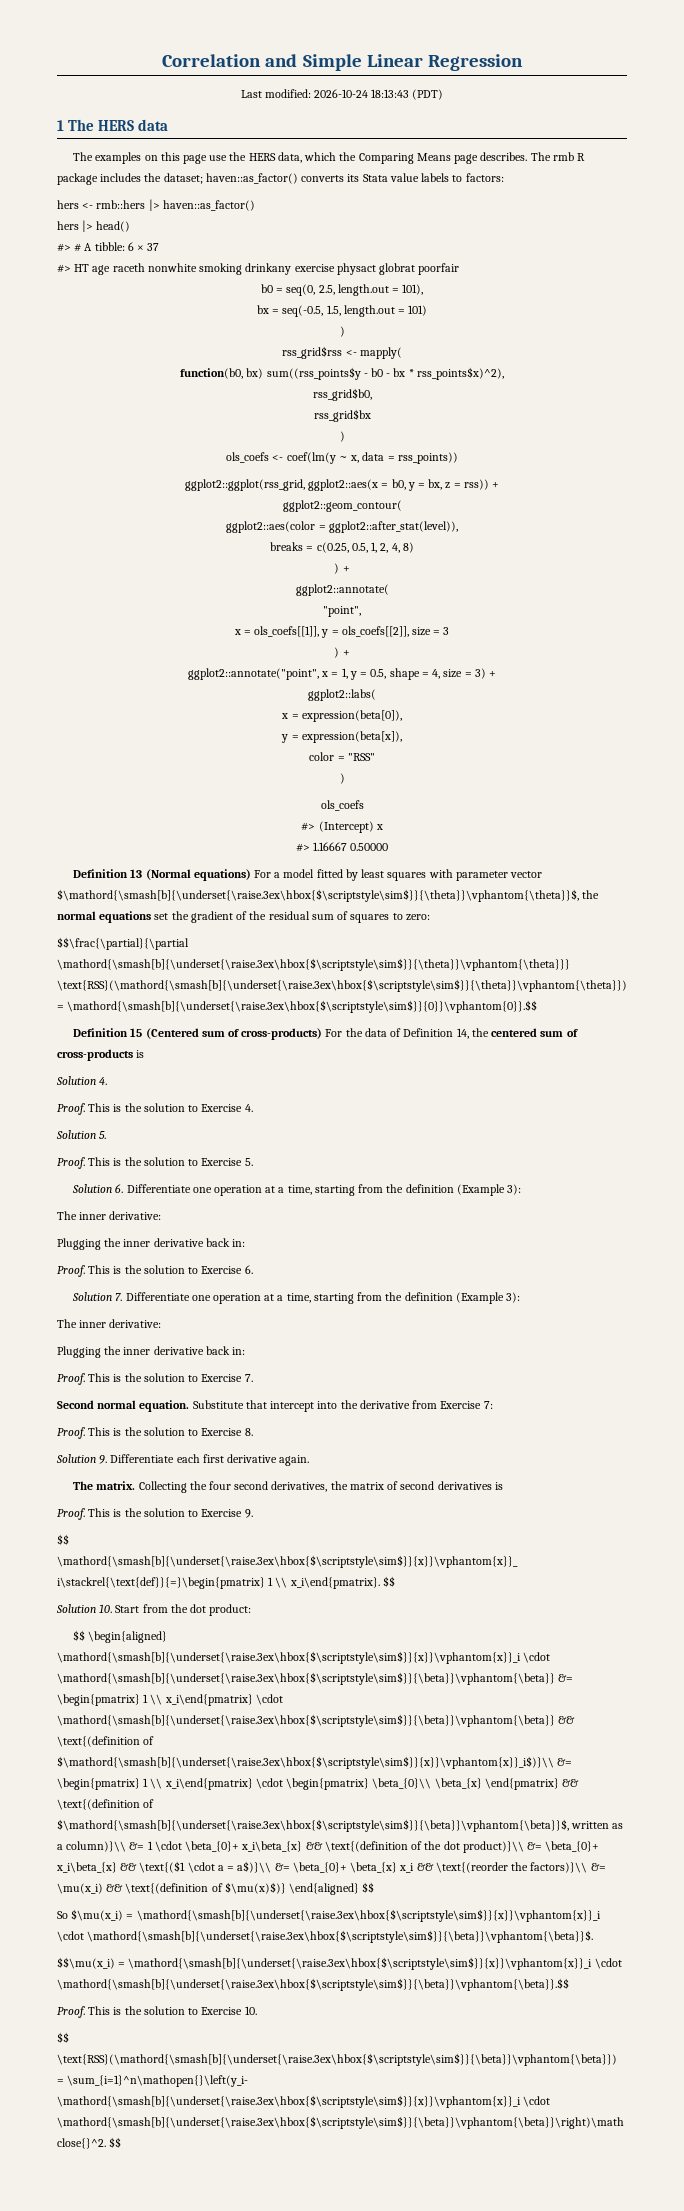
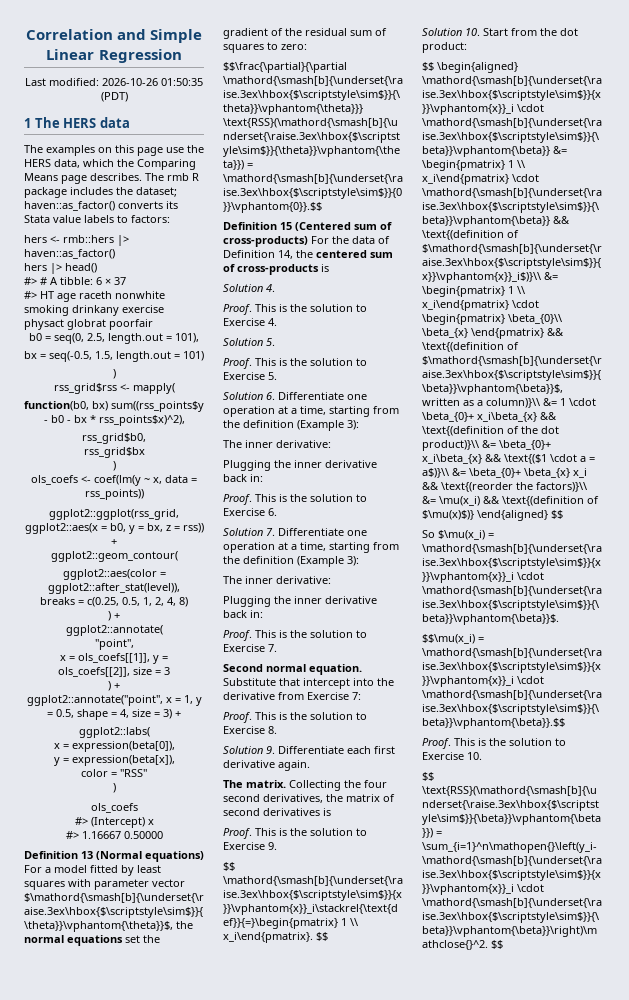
[314,89,410,98] 2026-10-24 18:13:43 -> [102,78,203,86] 2026-10-26 01:50:35

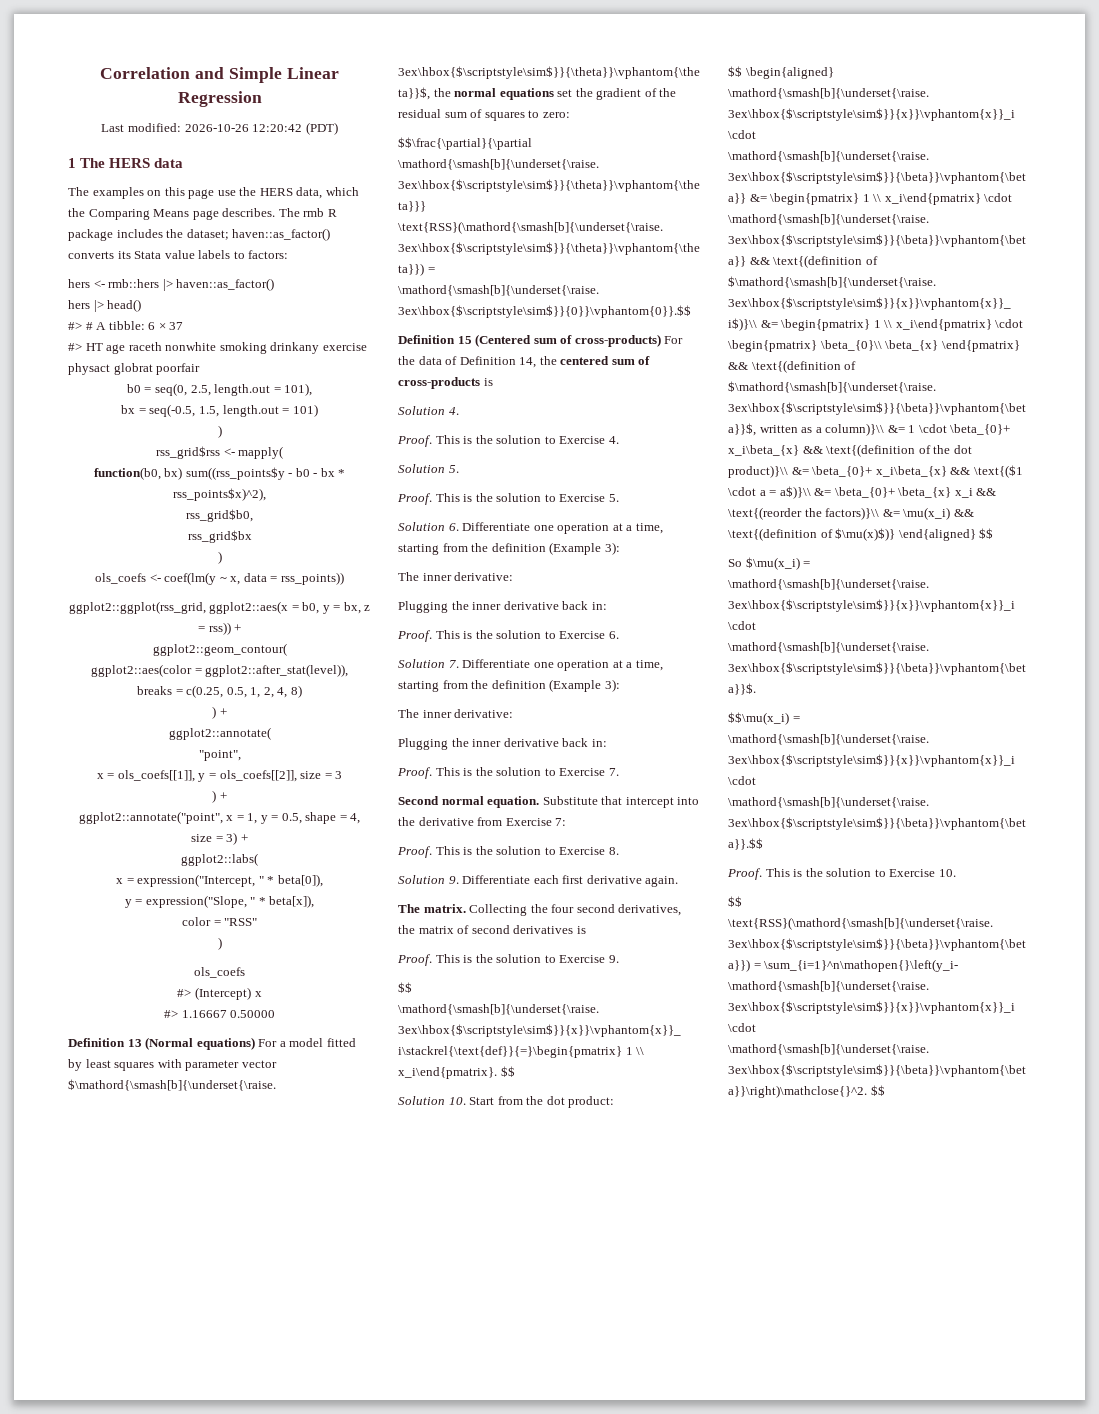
[161,78,203,86] 01:50:35 -> [252,124,303,132] 12:20:42
[71,741,175,752] [53,755,175,766] expression(beta[0]), // y = expression(beta[x]), -> [137,874,323,887] [124,895,315,908] expression("Intercept, " * beta[0]), // y = expression("Slope, " * beta[x]),

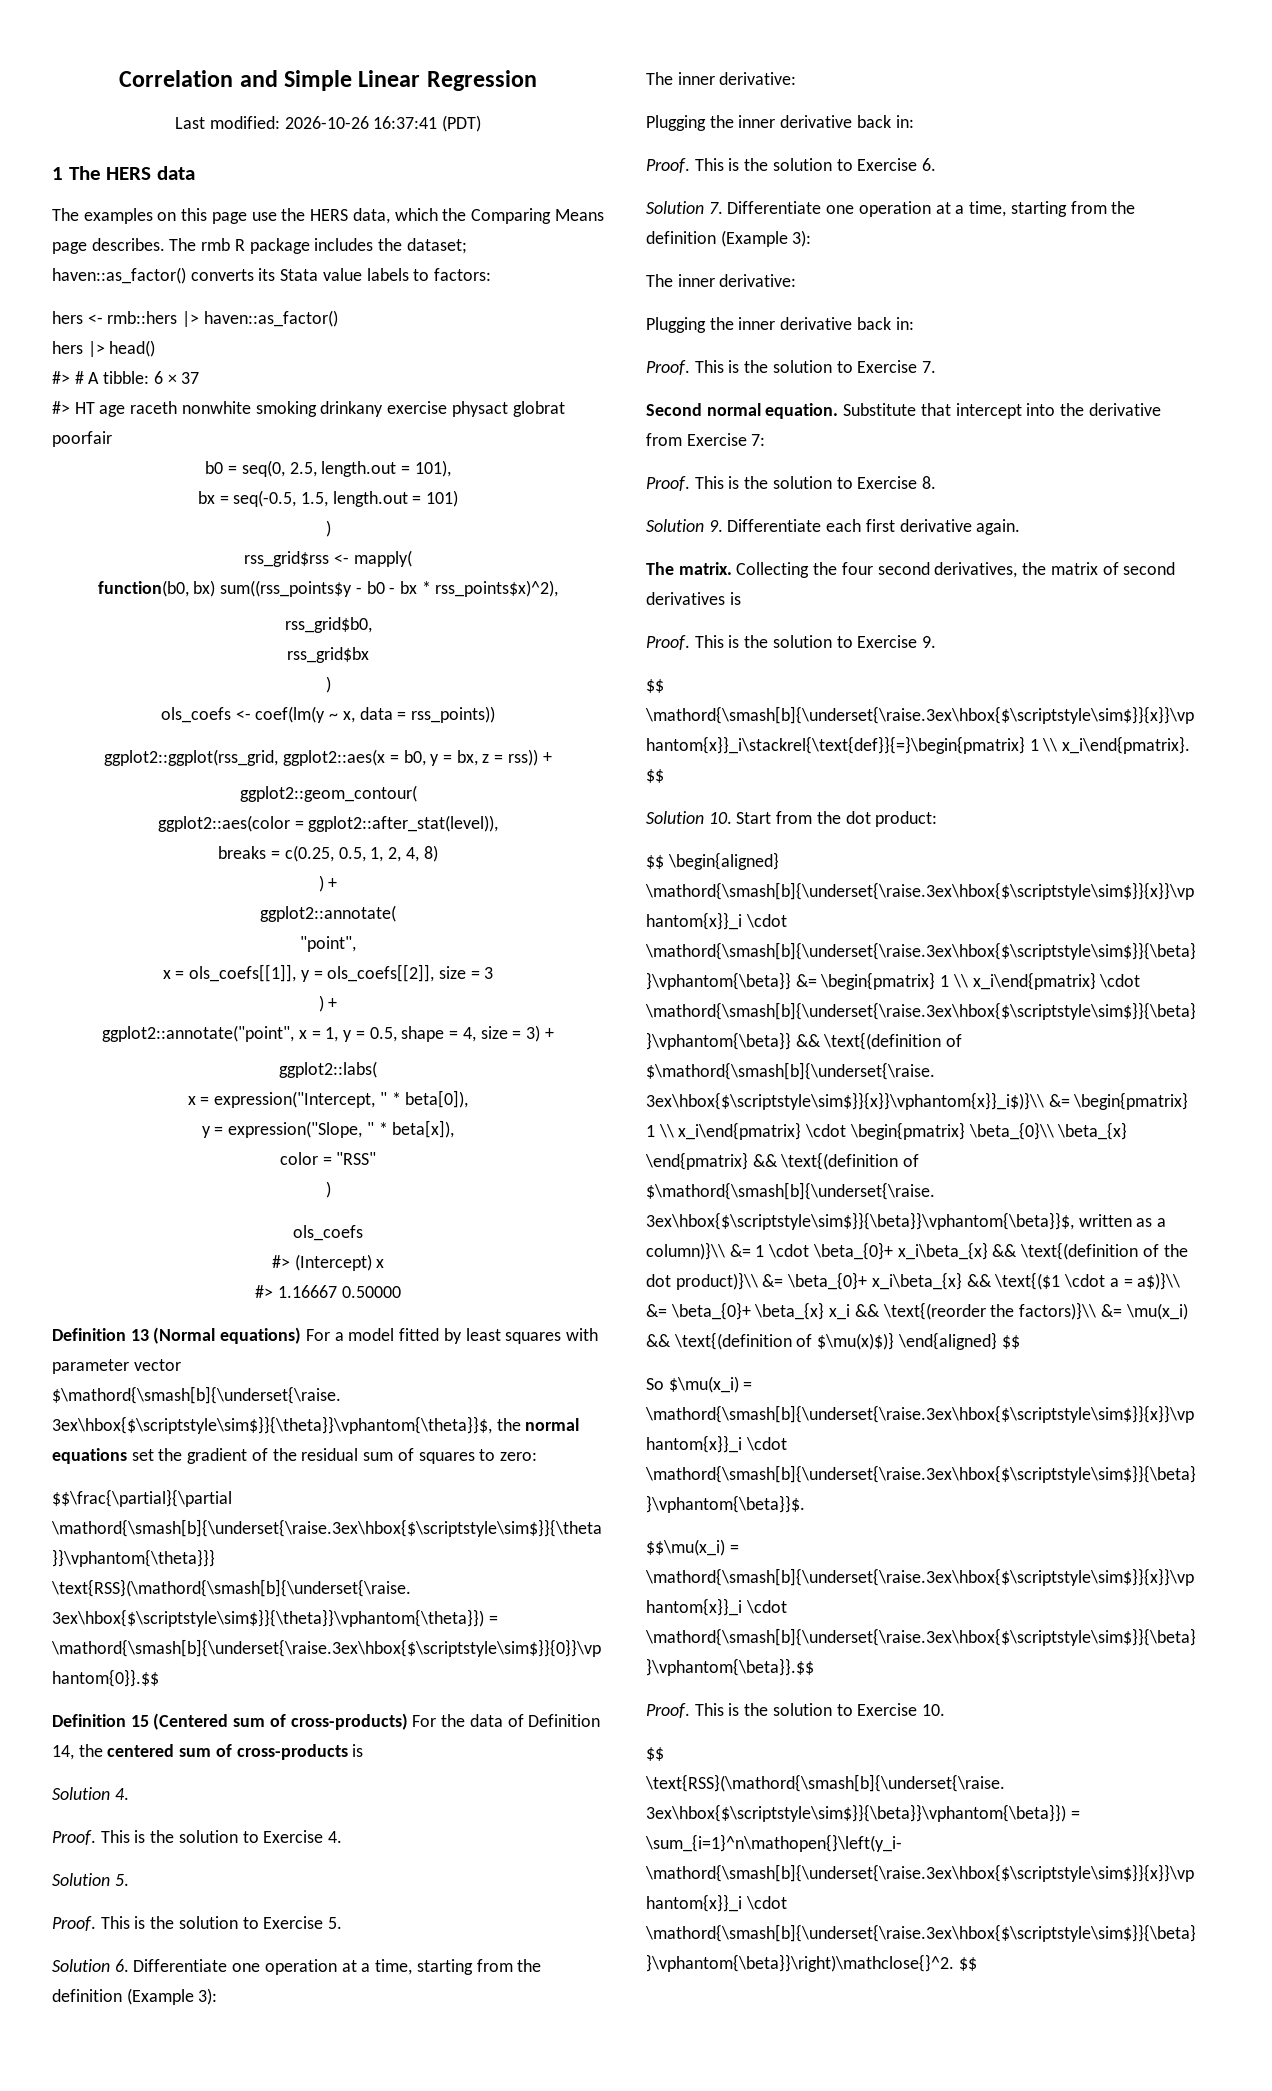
[252,124,303,132] 12:20:42 -> [373,116,438,129] 16:37:41

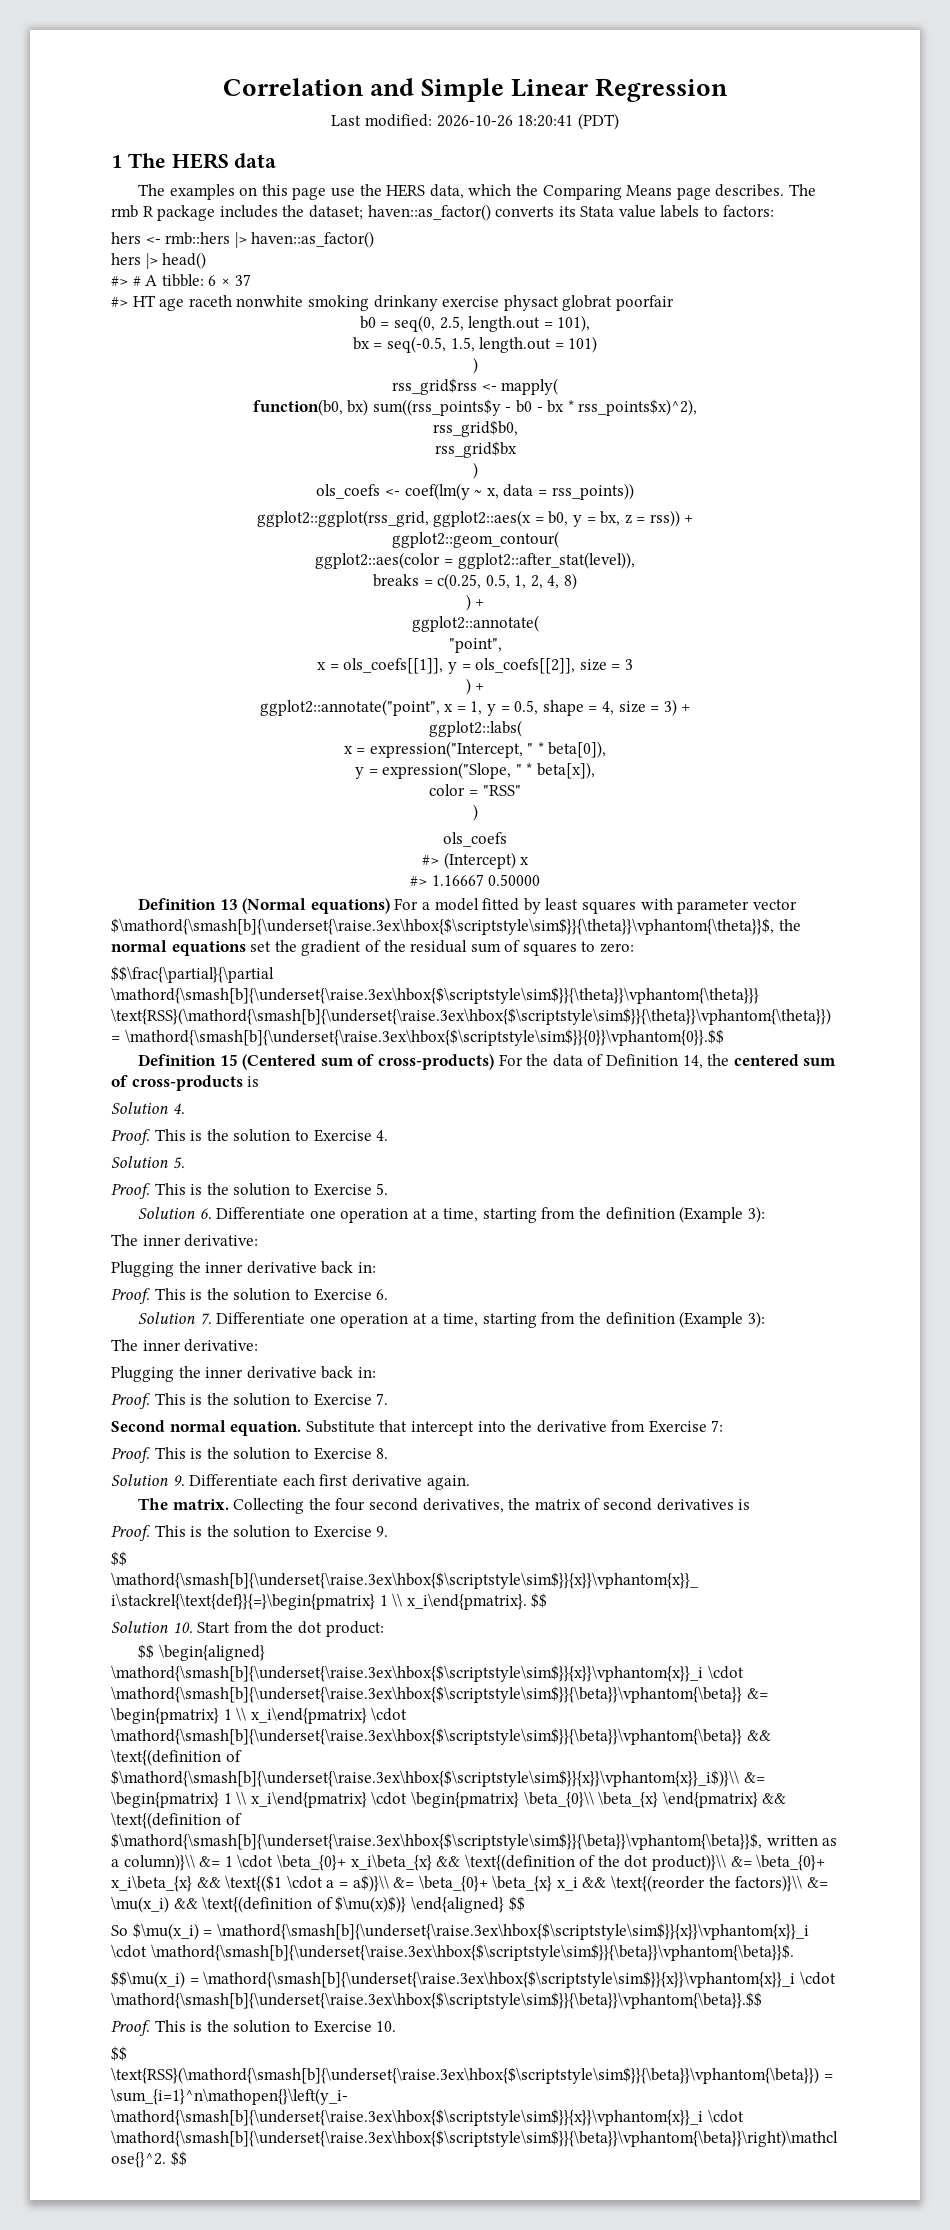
[373,116,438,129] 16:37:41 -> [517,115,574,127] 18:20:41

